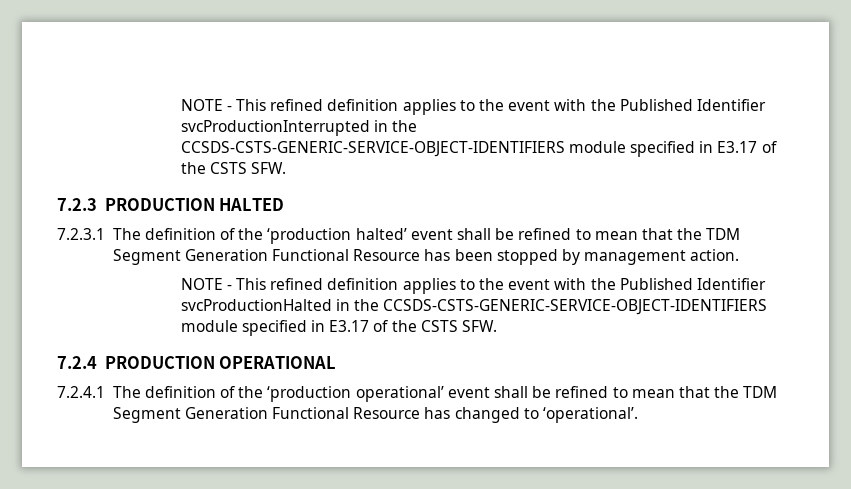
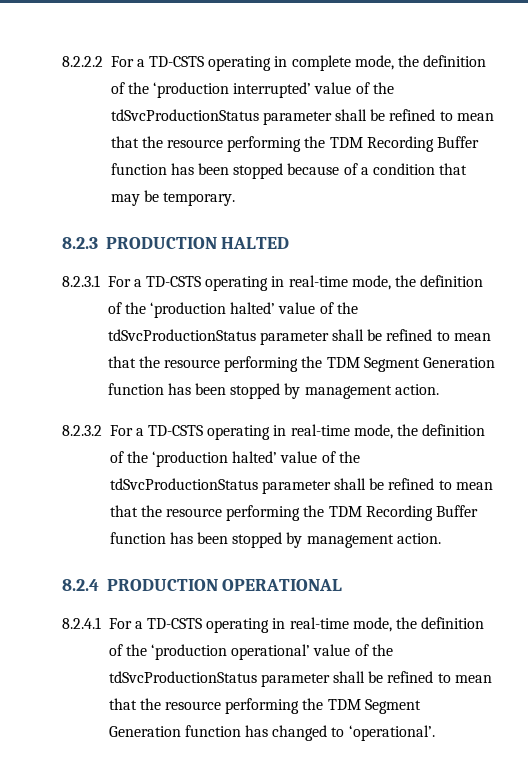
[180,99,766,115] [180,120,418,136] [180,141,777,157] [180,162,287,174] [57,198,285,211] [57,228,741,244] [112,249,740,265] [180,278,766,294] [180,299,768,315] [180,320,497,336] [57,356,337,369] [57,386,778,402] [112,407,421,423] NOTE - This refined definition applies to the event with the Published Identifier svcProductionInterrupted in the CCSDS-CSTS-GENERIC-SERVICE-OBJECT-IDENTIFIERS module specified in E3.17 of the CSTS SFW. // 7.2.3 PRODUCTION HALTED // 7.2.3.1 The definition of the ‘production halted’ event shall be refined to mean that the TDM Segment Generation Functional Resource has been stopped by management action. // NOTE - This refined definition applies to the event with the Published Identifier svcProductionHalted in the CCSDS-CSTS-GENERIC-SERVICE-OBJECT-IDENTIFIERS module specified in E3.17 of the CSTS SFW. // 7.2.4 PRODUCTION OPERATIONAL // 7.2.4.1 The definition of the ‘production operational’ event shall be refined to mean that the TDM Segment Generation Functional Resource -> [62,55,487,71] [110,82,394,98] [110,109,494,125] [110,136,480,152] [110,163,468,179] [110,190,236,206] [62,237,290,249] [62,275,484,291] [107,302,358,318] [107,329,491,345] [107,356,496,372] [107,383,439,399] [62,424,486,440] [109,451,360,467] [109,478,493,494] [109,505,479,521] [109,532,441,548] [62,579,343,591] [62,617,485,633] [108,644,393,660] [108,671,492,687] [108,698,421,714] [108,725,241,737] 8.2.2.2 For a TD-CSTS operating in complete mode, the definition of the ‘production interrupted’ value of the tdSvcProductionStatus parameter shall be refined to mean that the resource performing the TDM Recording Buffer function has been stopped because of a condition that may be temporary. // 8.2.3 PRODUCTION HALTED // 8.2.3.1 For a TD-CSTS operating in real-time mode, the definition of the ‘production halted’ value of the tdSvcProductionStatus parameter shall be refined to mean that the resource performing the TDM Segment Generation function has been stopped by management action. // 8.2.3.2 For a TD-CSTS operating in real-time mode, the definition of the ‘production halted’ value of the tdSvcProductionStatus parameter shall be refined to mean that the resource performing the TDM Recording Buffer function has been stopped by management action. // 8.2.4 PRODUCTION OPERATIONAL // 8.2.4.1 For a TD-CSTS operating in real-time mode, the definition of the ‘production operational’ value of the tdSvcProductionStatus parameter shall be refined to mean that the resource performing the TDM Segment Generation function

